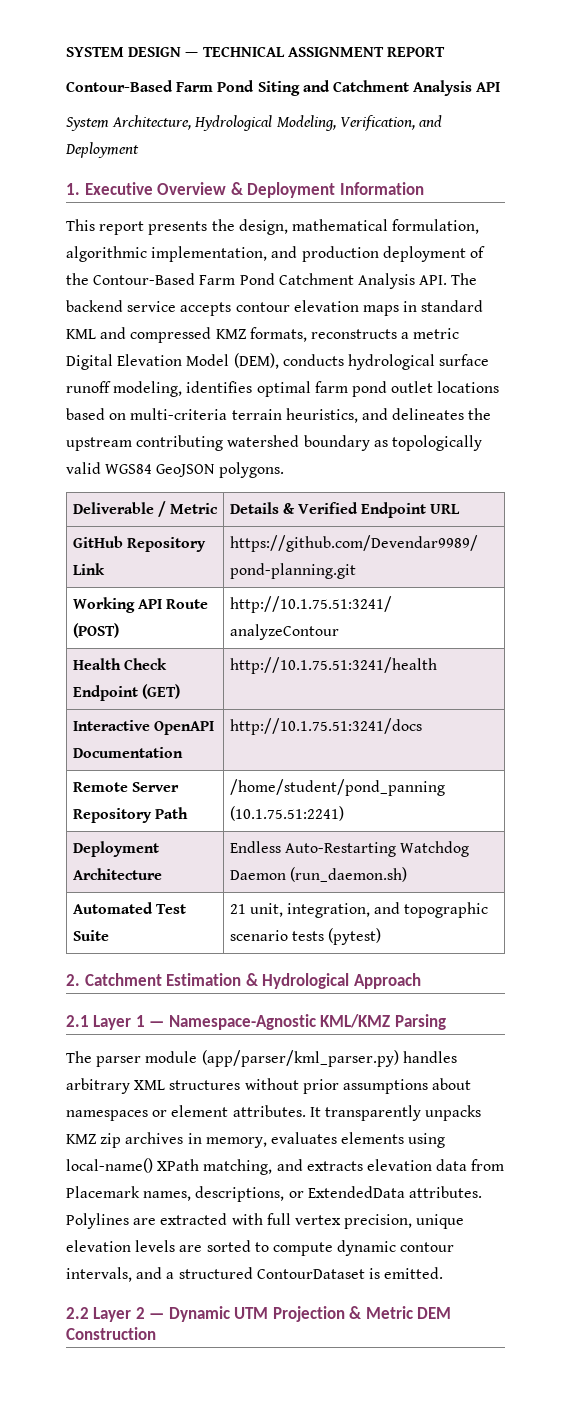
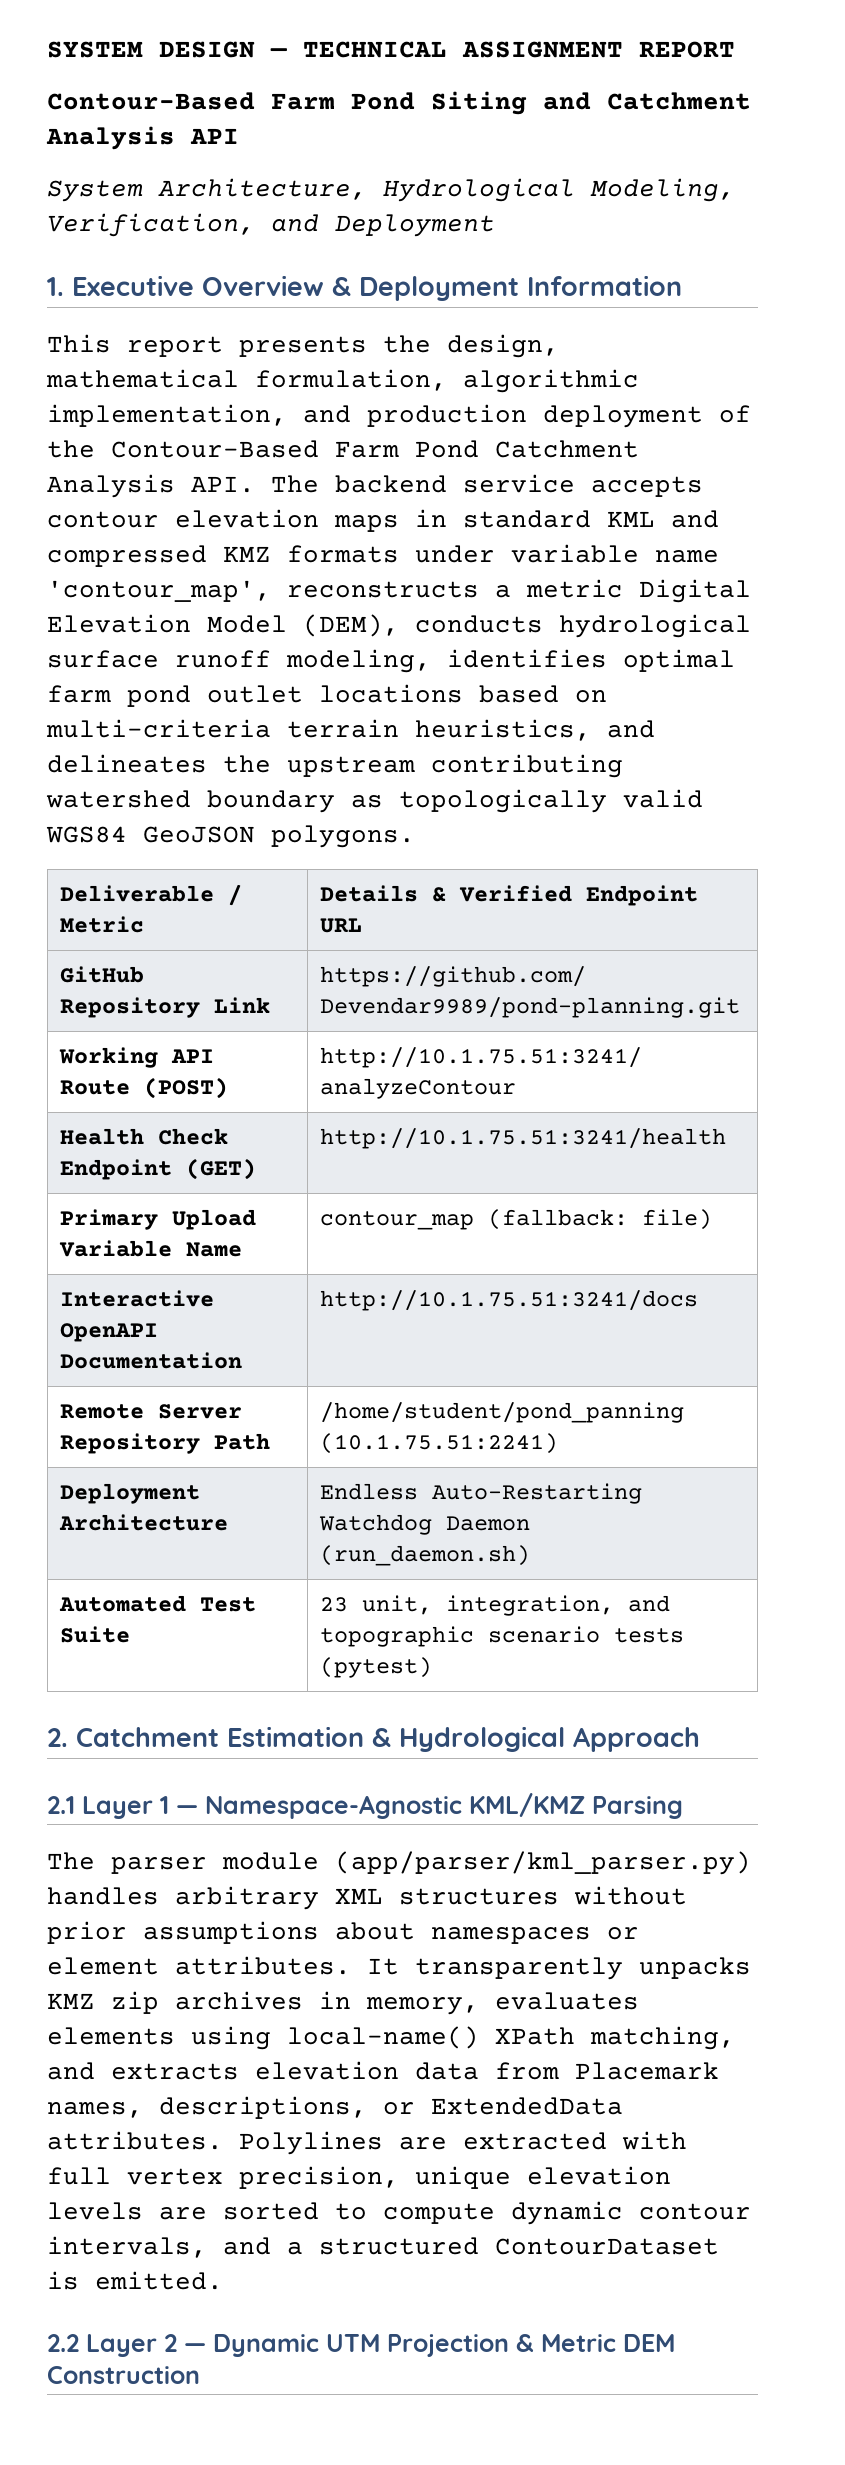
[249,327,307,342] formats, -> [287,544,719,563] [47,580,271,602] formats under variable name 'contour_map',
(437, 665) none -> [59,1209,256,1230] [58,1240,242,1257] [319,1209,712,1230] // Primary Upload Variable Name | contour_map (fallback: file)
[229,904,246,914] 21 -> [319,1597,348,1612] 23

